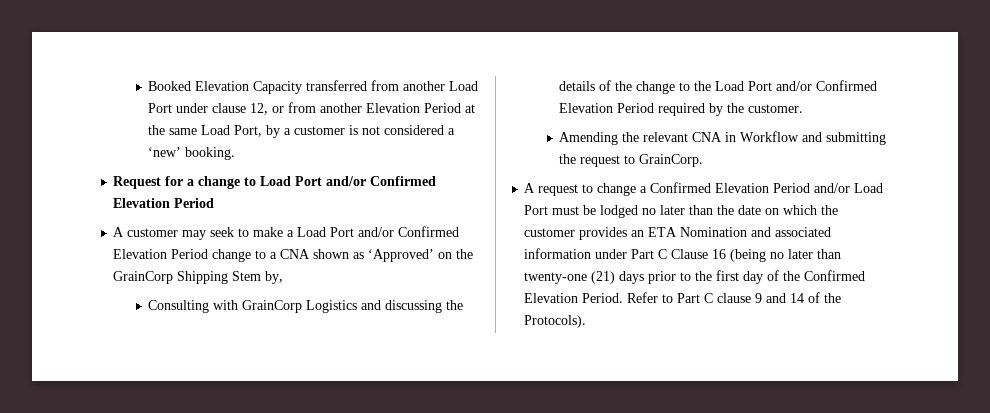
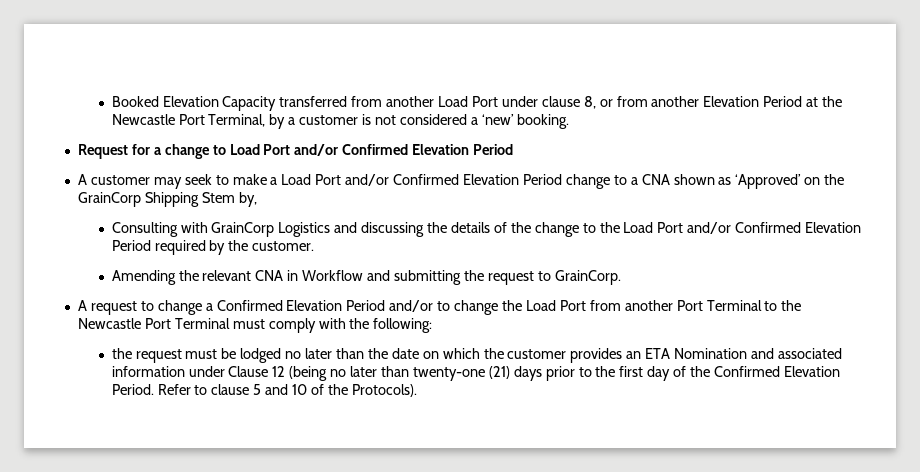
[250,103,269,115] 12, -> [583,96,596,109] 8,
[169,125,263,137] same Load Port, -> [111,114,266,127] Newcastle Port Terminal,
[854,183,884,193] [524,205,549,215] Load Port -> [437,300,802,315] [77,318,433,333] [111,348,182,363] to change the Load Port from another Port Terminal to the Newcastle Port Terminal must comply with the following: // the request
[631,249,727,259] Part C Clause 16 -> [228,366,286,377] Clause 12
[677,293,805,303] Part C clause 9 and 14 -> [211,384,308,395] clause 5 and 10

